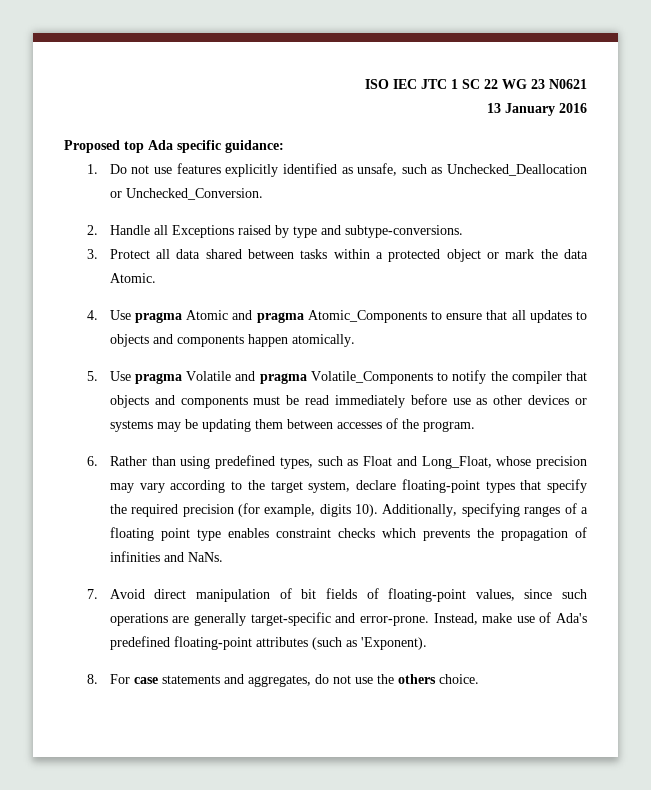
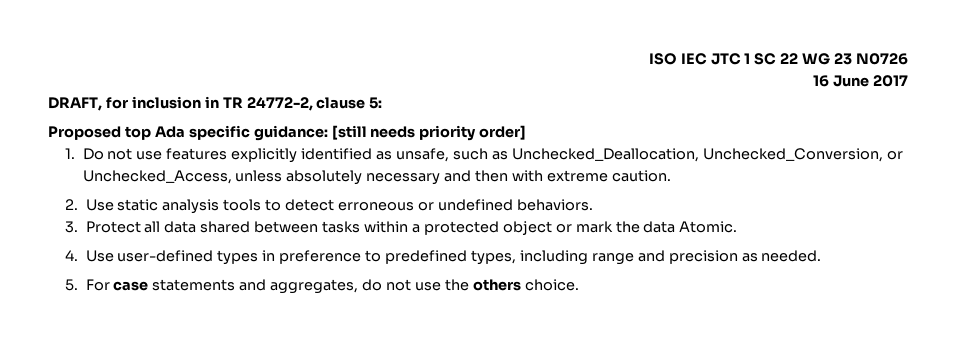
[549,79,587,89] [487,103,587,116] N0621 // 13 January 2016 -> [855,53,908,65] [813,75,908,87] [48,96,383,111] N0726 // 16 June 2017 // DRAFT, for inclusion in TR 24772-2, clause 5:
(284, 146) none -> [331,125,527,141] [still needs priority order]
[447,164,588,176] [109,188,263,200] [86,225,463,238] Unchecked_Deallocation or Unchecked_Conversion. // 2. Handle all Exceptions raised by type and subtype-conversions. -> [511,148,903,162] [82,170,671,185] [65,199,593,214] Unchecked_Deallocation, Unchecked_Conversion, or Unchecked_Access, unless absolutely necessary and then with extreme caution. // 2. Use static analysis tools to detect erroneous or undefined behaviors.
[135,310,588,323] [109,334,355,347] [86,370,587,384] [109,394,587,408] [109,418,475,432] [86,455,588,469] [109,479,588,493] [109,503,588,517] [109,527,587,541] [109,551,223,562] [86,588,588,602] [109,612,588,626] [109,636,427,650] [86,674,98,684] pragma Atomic and pragma Atomic_Components to ensure that all updates to objects and components happen atomically. // 5. Use pragma Volatile and pragma Volatile_Components to notify the compiler that objects and components must be read immediately before use as other devices or systems may be updating them between accesses of the program. // 6. Rather than using predefined types, such as Float and Long_Float, whose precision may vary according to the target system, declare floating-point types that specify the required precision (for example, digits 10). Additionally, specifying ranges of a floating point type enables constraint checks which prevents the propagation of infinities and NaNs. // 7. Avoid direct manipulation of bit fields of floating-point values, since such operations are generally target-specific and error-prone. Instead, make use of Ada's predefined floating-point attributes (such as 'Exponent). // 8. -> [117,250,822,265] [65,279,79,291] user-defined types in preference to predefined types, including range and precision as needed. // 5.

